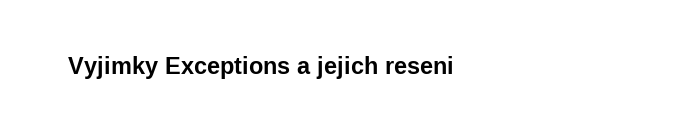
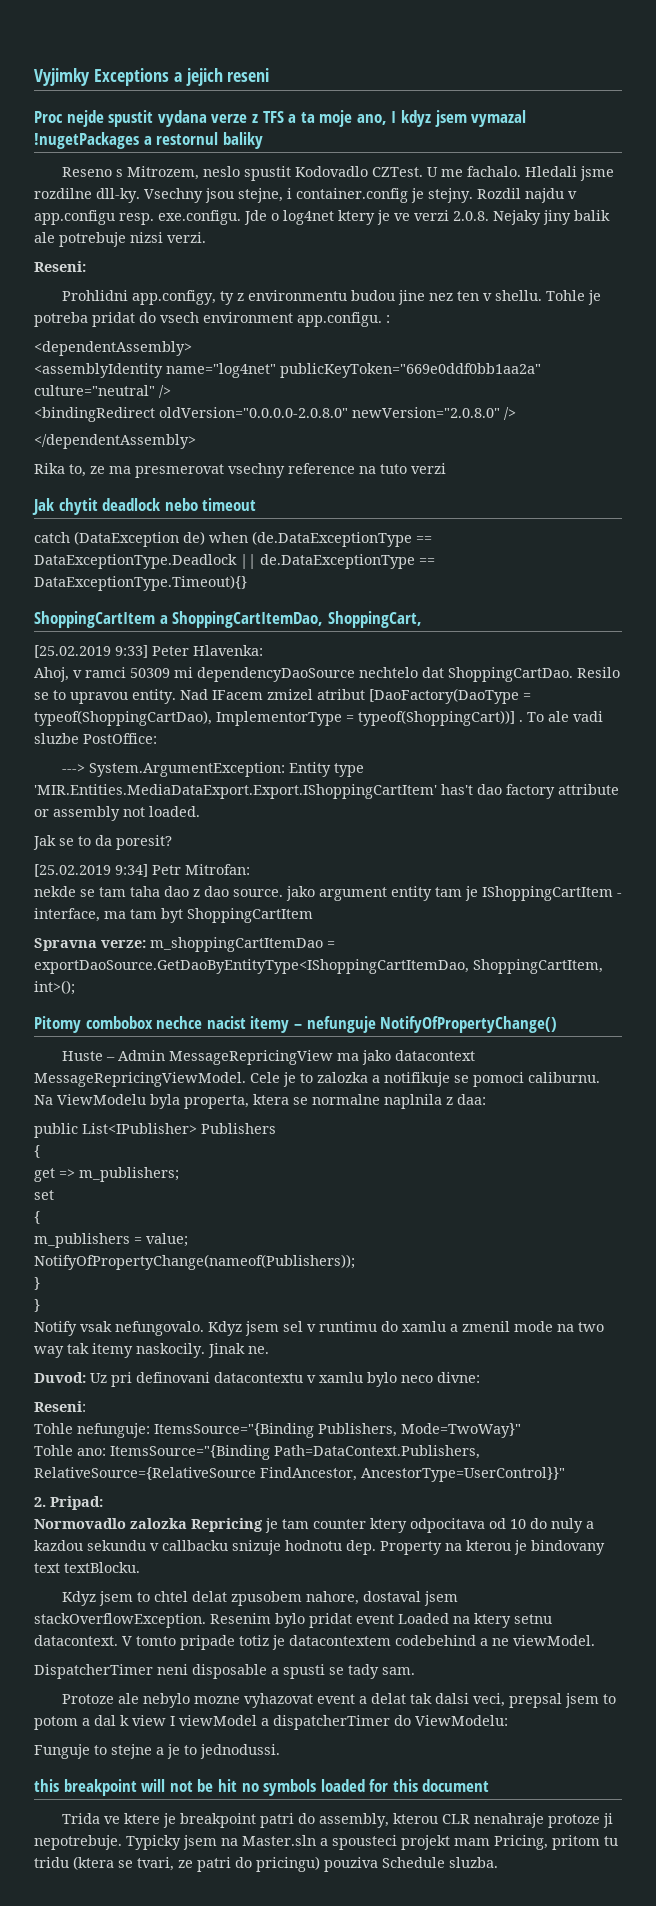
(454, 65) none -> [34,110,527,127] [34,132,263,149] [61,166,614,181] [34,188,577,203] [34,210,610,225] [34,232,206,247] [34,261,86,272] [61,290,601,305] [34,312,390,327] [34,341,192,356] [34,363,541,378] [34,385,171,398] [34,407,516,422] [34,434,196,449] [34,463,446,478] [32,498,257,515] [34,531,432,547] [34,554,435,569] [34,575,247,591] [34,611,422,628] [34,645,263,658] [34,667,620,682] [34,688,531,704] [34,710,603,726] [34,733,157,744] [61,762,364,777] [34,784,619,799] [34,806,200,821] [33,835,172,850] [34,864,250,877] [34,886,622,901] [34,908,313,923] [34,937,335,952] [34,959,603,974] [34,980,75,995] [34,1016,558,1033] [61,1050,475,1065] [34,1072,600,1087] [34,1094,486,1109] [34,1123,276,1138] [34,1145,40,1158] [34,1167,179,1182] [34,1190,54,1200] [34,1211,40,1224] [34,1233,188,1248] [34,1254,355,1270] [34,1277,40,1290] [34,1299,40,1312] [34,1321,604,1336] [34,1343,269,1358] [34,1372,480,1387] [34,1401,86,1412] [34,1423,521,1438] [34,1445,480,1460] [34,1467,565,1482] [34,1496,103,1510] [34,1518,594,1533] [34,1540,605,1555] [34,1562,140,1573] [61,1591,458,1606] [34,1613,552,1628] [34,1635,595,1650] [34,1664,415,1679] [61,1693,616,1708] [34,1715,508,1730] [34,1744,280,1759] [34,1779,490,1796] [61,1813,613,1828] [34,1835,618,1850] [34,1856,498,1872] // Proc nejde spustit vydana verze z TFS a ta moje ano, I kdyz jsem vymazal !nugetPackages a restornul baliky // Reseno s Mitrozem, neslo spustit Kodovadlo CZTest. U me fachalo. Hledali jsme rozdilne dll-ky. Vsechny jsou stejne, i container.config je stejny. Rozdil najdu v app.configu resp. exe.configu. Jde o log4net ktery je ve verzi 2.0.8. Nejaky jiny balik ale potrebuje nizsi verzi. // Reseni: // Prohlidni app.configy, ty z environmentu budou jine nez ten v shellu. Tohle je potreba pridat do vsech environment app.configu. : // <dependentAssembly> // <assemblyIdentity name="log4net" publicKeyToken="669e0ddf0bb1aa2a" culture="neutral" /> // <bindingRedirect oldVersion="0.0.0.0-2.0.8.0" newVersion="2.0.8.0" /> // </dependentAssembly> // Rika to, ze ma presmerovat vsechny reference na tuto verzi // Jak chytit deadlock nebo timeout // catch (DataException de) when (de.DataExceptionType == DataExceptionType.Deadlock || de.DataExceptionType == DataExceptionType.Timeout){} // ShoppingCartItem a ShoppingCartItemDao, ShoppingCart, // [25.02.2019 9:33] Peter Hlavenka: // Ahoj, v ramci 50309 mi dependencyDaoSource nechtelo dat ShoppingCartDao. Resilo se to upravou entity. Nad IFacem zmizel atribut [DaoFactory(DaoType = typeof(ShoppingCartDao), ImplementorType = typeof(ShoppingCart))] . To ale vadi sluzbe PostOffice: // ---> System.ArgumentException: Entity type 'MIR.Entities.MediaDataExport.Export.IShoppingCartItem' has't dao factory attribute or assembly not loaded. // Jak se to da poresit? // [25.02.2019 9:34] Petr Mitrofan: // nekde se tam taha dao z dao source. jako argument entity tam je IShoppingCartItem - interface, ma tam byt ShoppingCartItem // Spravna verze: m_shoppingCartItemDao = exportDaoSource.GetDaoByEntityType<IShoppingCartItemDao, ShoppingCartItem, int>(); // Pitomy combobox nechce nacist itemy – nefunguje NotifyOfPropertyChange() // Huste – Admin MessageRepricingView ma jako datacontext MessageRepricingViewModel. Cele je to zalozka a notifikuje se pomoci caliburnu. Na ViewModelu byla properta, ktera se normalne naplnila z daa: // public List<IPublisher> Publishers // { // get => m_publishers; // set // { // m_publishers = value; // NotifyOfPropertyChange(nameof(Publishers)); // } // } // Notify vsak nefungovalo. Kdyz jsem sel v runtimu do xamlu a zmenil mode na two way tak itemy naskocily. Jinak ne. // Duvod: Uz pri definovani datacontextu v xamlu bylo neco divne: // Reseni: // Tohle nefunguje: ItemsSource="{Binding Publishers, Mode=TwoWay}" // Tohle ano: ItemsSource="{Binding Path=DataContext.Publishers, RelativeSource={RelativeSource FindAncestor, AncestorType=UserControl}}" // 2. Pripad: // Normovadlo zalozka Repricing je tam counter ktery odpocitava od 10 do nuly a kazdou sekundu v callbacku snizuje hodnotu dep. Property na kterou je bindovany text textBlocku. // Kdyz jsem to chtel delat zpusobem nahore, dostaval jsem stackOverflowException. Resenim bylo pridat event Loaded na ktery setnu datacontext. V tomto pripade totiz je datacontextem codebehind a ne viewModel. // DispatcherTimer neni disposable a spusti se tady sam. // Protoze ale nebylo mozne vyhazovat event a delat tak dalsi veci, prepsal jsem to potom a dal k view I viewModel a dispatcherTimer do ViewModelu: // Funguje to stejne a je to jednodussi. // this breakpoint will not be hit no symbols loaded for this document // Trida ve ktere je breakpoint patri do assembly, kterou CLR nenahraje protoze ji nepotrebuje. Typicky jsem na Master.sln a spousteci projekt mam Pricing, pritom tu tridu (ktera se tvari, ze patri do pricingu) pouziva Schedule sluzba.

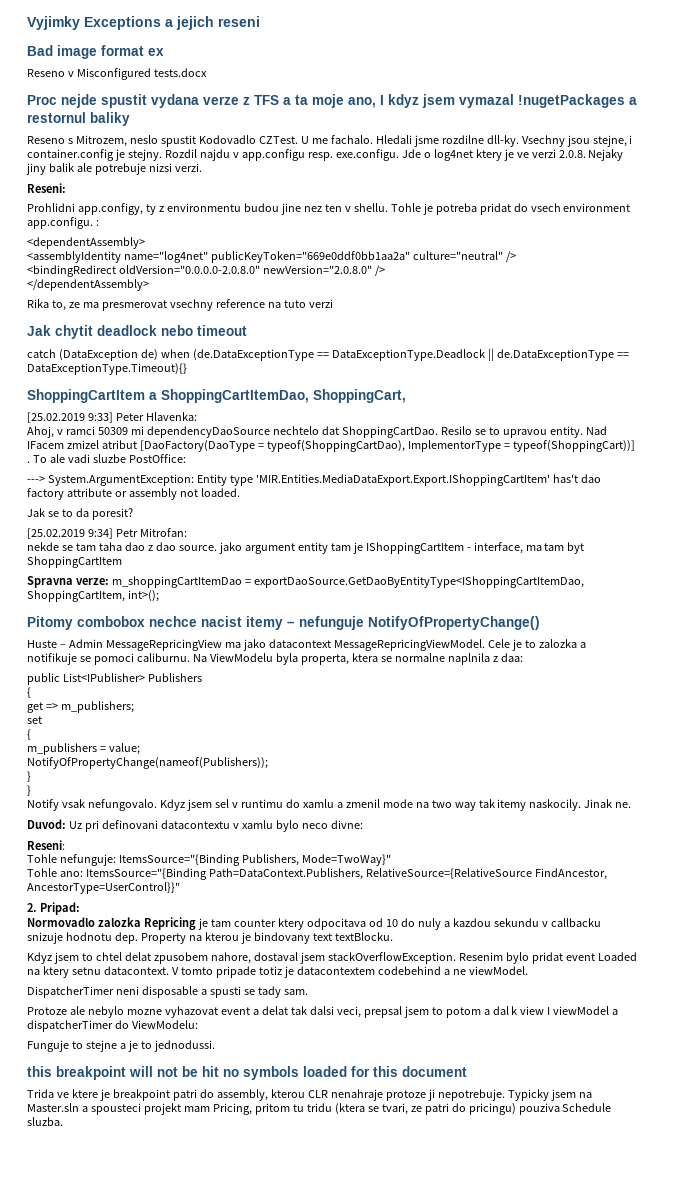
(270, 75) none -> [27,45,164,59] [27,68,207,80] // Bad image format ex // Reseno v Misconfigured tests.docx

